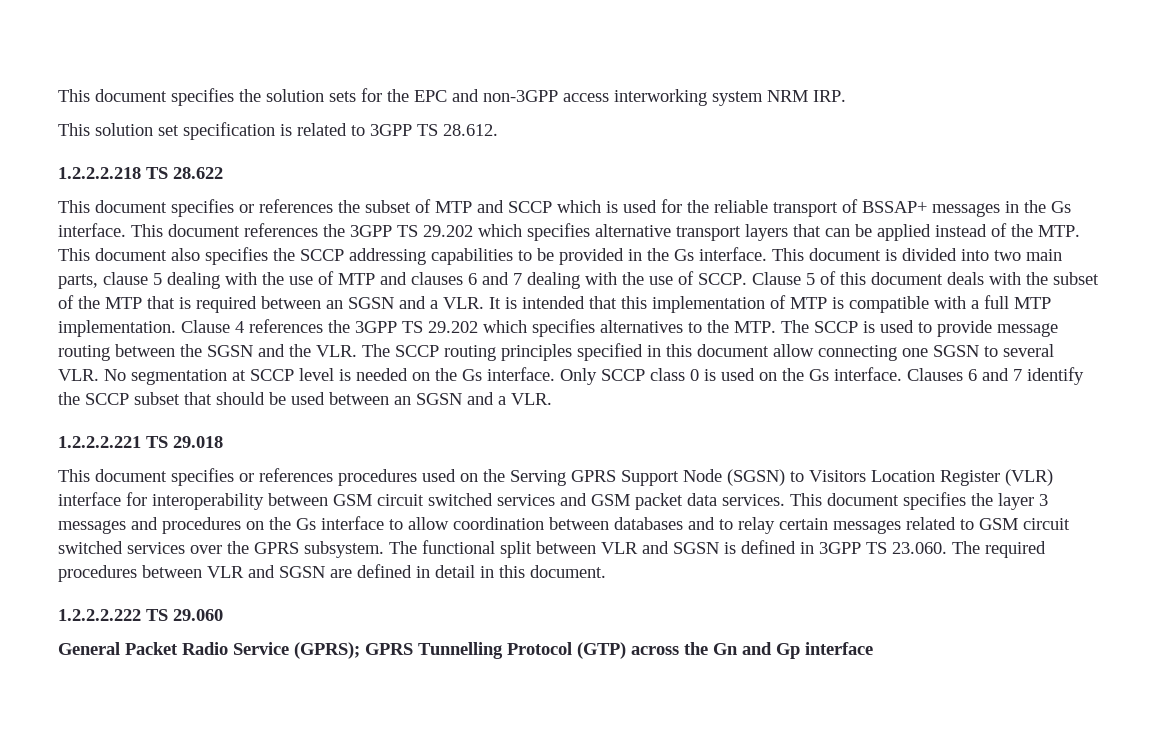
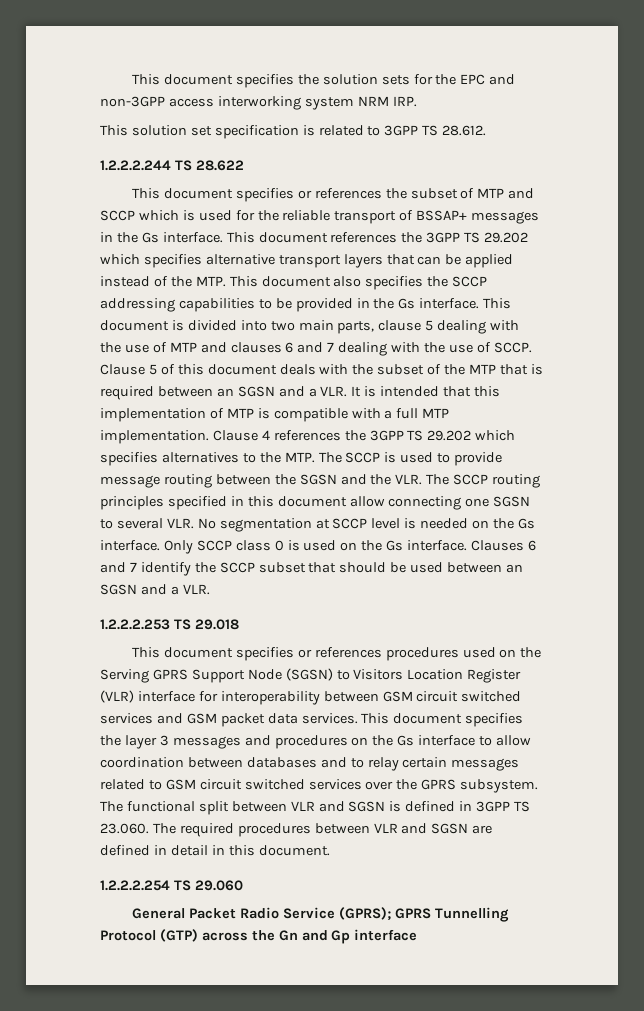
[58,167,141,179] 1.2.2.2.218 -> [100,160,171,171] 1.2.2.2.244
[58,436,141,448] 1.2.2.2.221 -> [100,619,170,630] 1.2.2.2.253
[58,609,141,621] 1.2.2.2.222 -> [100,880,170,891] 1.2.2.2.254

